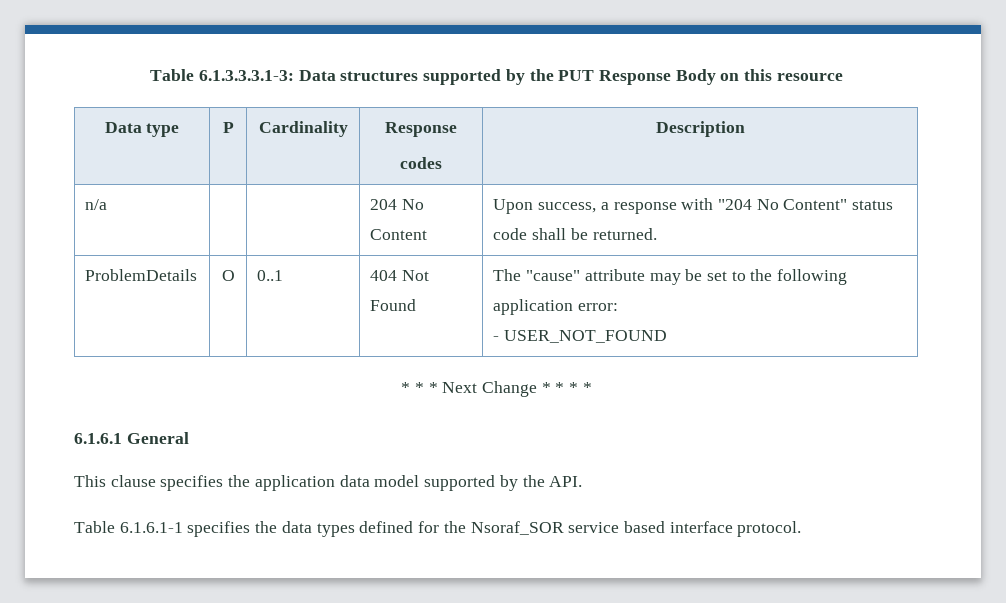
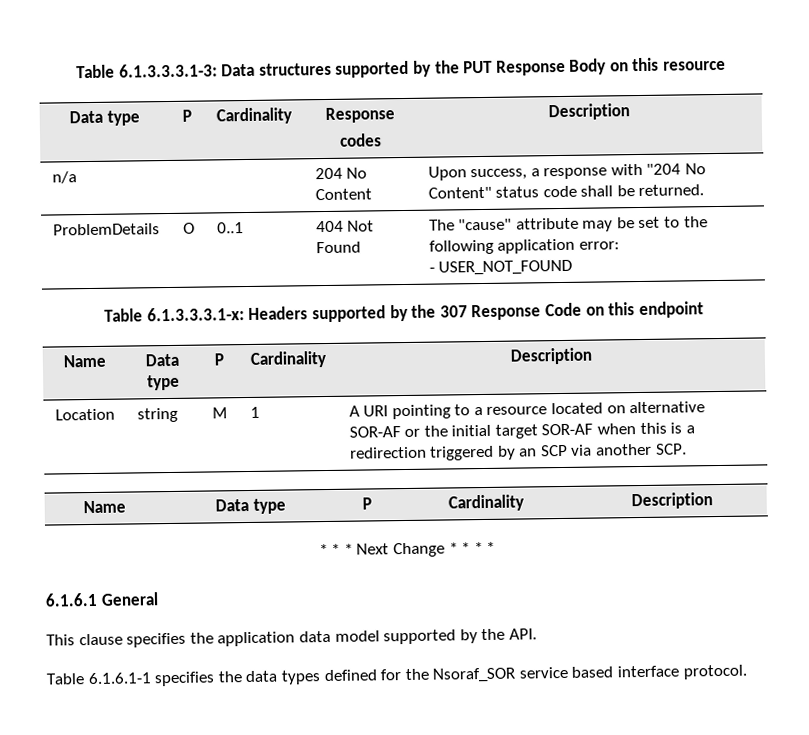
(668, 336) none -> [104,301,704,323] [62,354,106,368] [145,353,179,367] [146,374,180,391] [213,353,224,366] [249,351,326,368] [510,347,592,365] [54,408,115,421] [136,407,178,423] [211,407,228,419] [249,406,260,418] [348,401,706,420] [348,422,695,439] [349,443,687,461] [83,500,126,514] [215,498,286,514] [361,497,372,510] [448,494,524,512] [630,492,713,510] // Table 6.1.3.3.3.1-x: Headers supported by the 307 Response Code on this endpoint // Name | Data type | P | Cardinality | Description // Location | string | M | 1 | A URI pointing to a resource located on alternative SOR-AF or the initial target SOR-AF when this is a redirection triggered by an SCP via another SCP. // Name | Data type | P | Cardinality | Description

